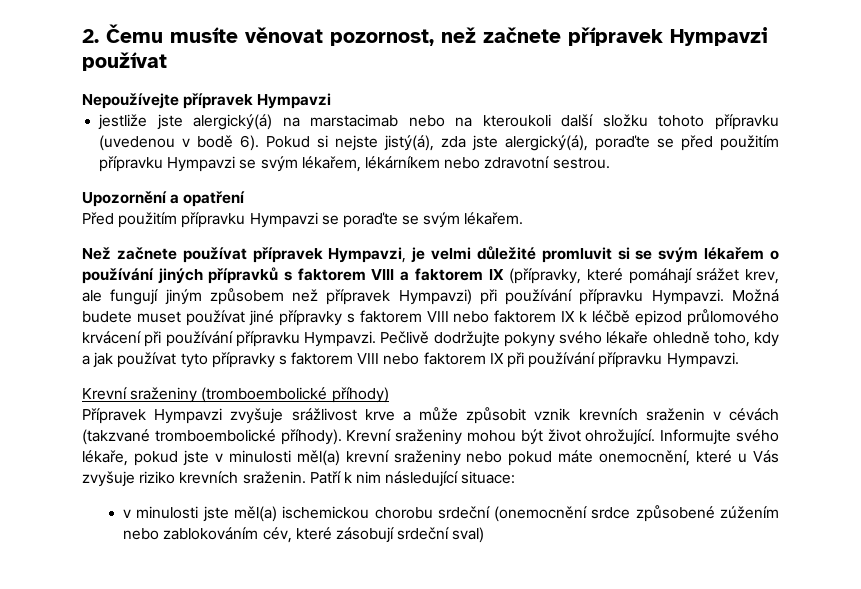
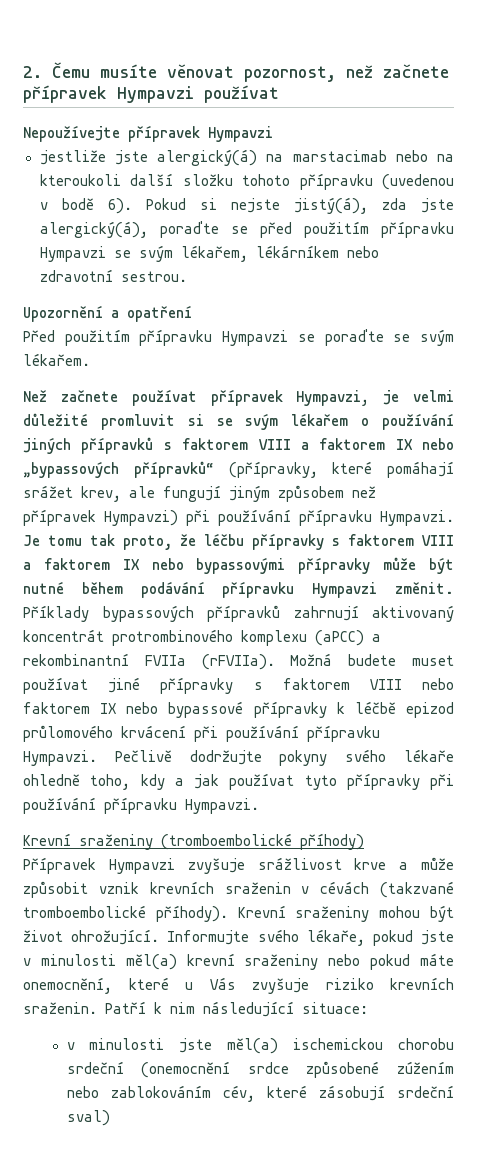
(504, 274) none -> [422,438,454,450] [23,461,214,478] nebo „bypassových přípravků“
(724, 297) none -> [23,533,454,550] [23,557,454,574] [23,581,454,598] [23,605,454,622] [23,629,381,646] [23,653,275,670] Je tomu tak proto, že léčbu přípravky s faktorem VIII a faktorem IX nebo bypassovými přípravky může být nutné během podávání přípravku Hympavzi změnit. Příklady bypassových přípravků zahrnují aktivovaný koncentrát protrombinového komplexu (aPCC) a rekombinantní FVIIa (rFVIIa).
(576, 316) none -> [126,701,327,718] nebo bypassové přípravky
[278,352,504,365] s faktorem VIII nebo faktorem IX -> (420, 781) none

